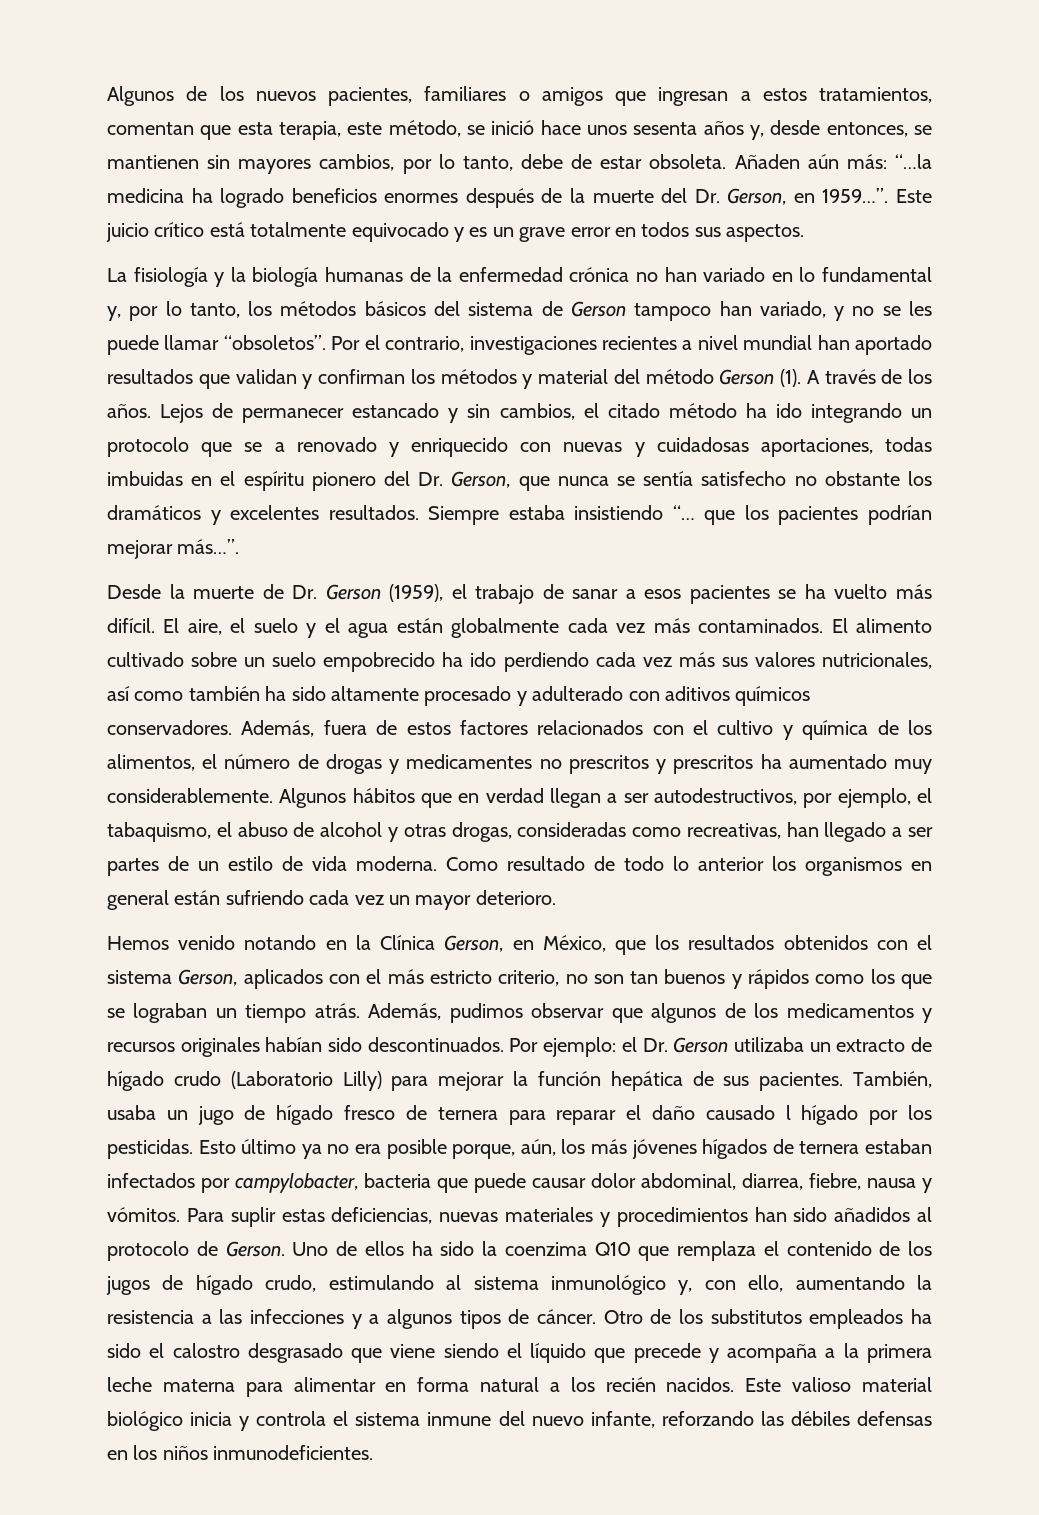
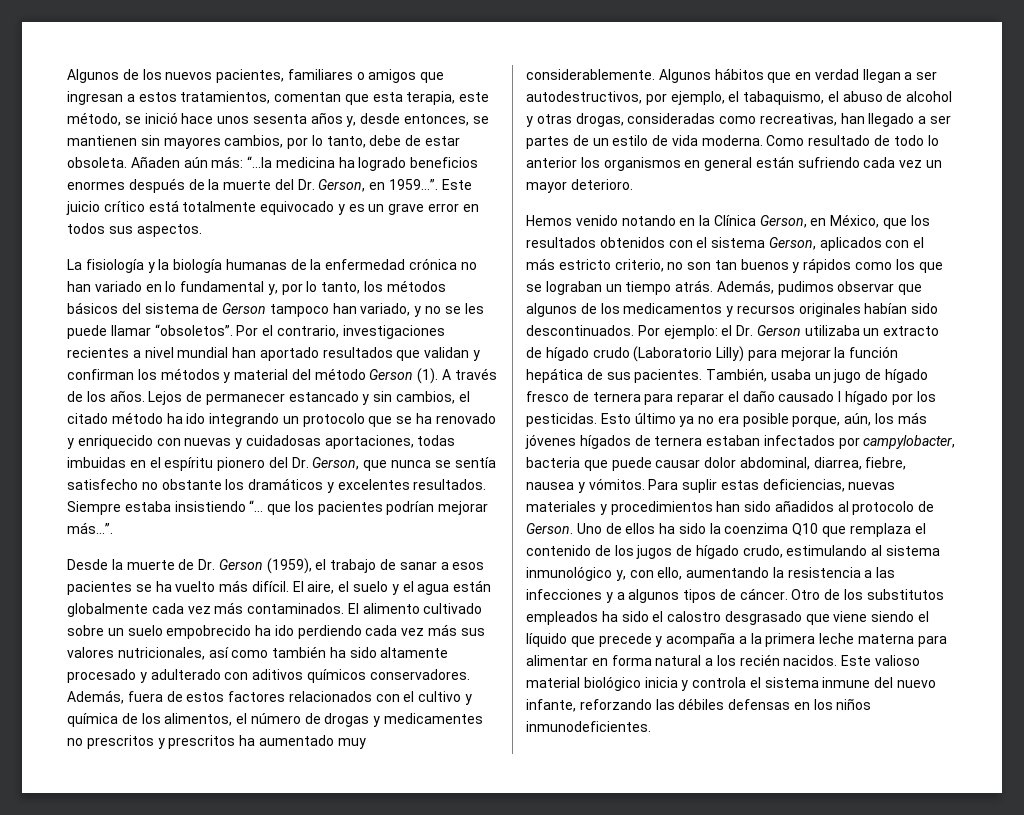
[274,442,285,452] a -> [416,413,433,424] ha
[867,1178,916,1188] nausa -> [526,482,574,490] nausea

